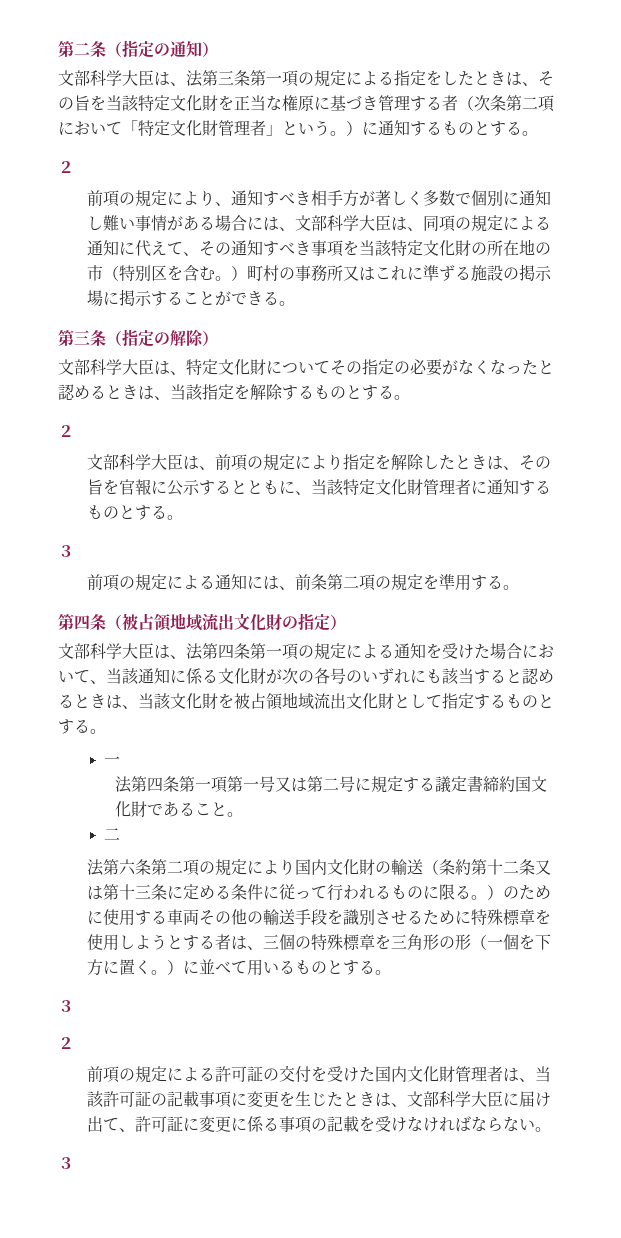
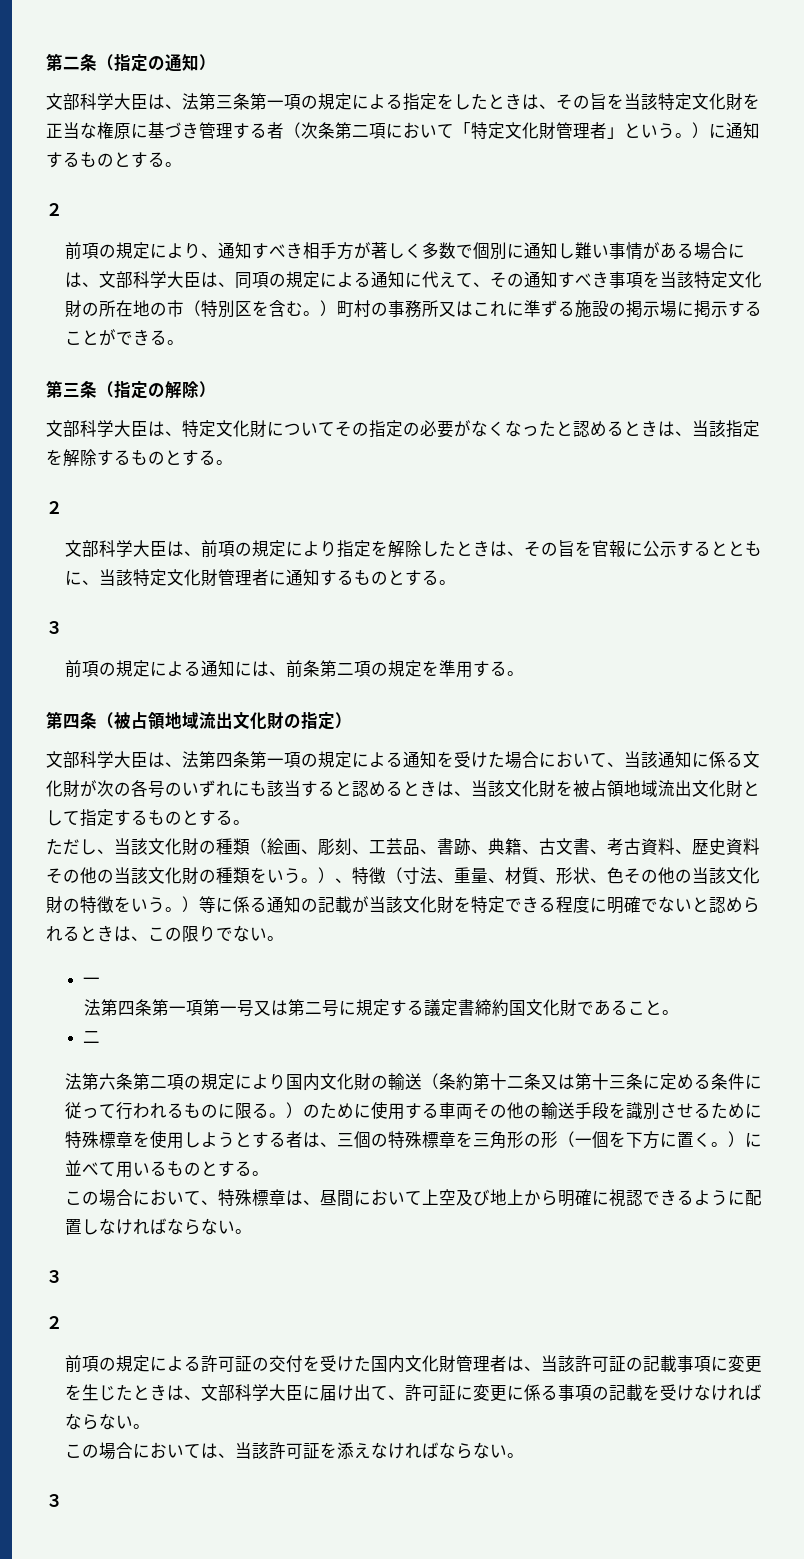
(106, 731) none -> [46,838,760,856] [46,867,760,884] [46,896,760,914] [46,925,284,942] // ただし、当該文化財の種類（絵画、彫刻、工芸品、書跡、典籍、古文書、考古資料、歴史資料その他の当該文化財の種類をいう。）、特徴（寸法、重量、材質、形状、色その他の当該文化財の特徴をいう。）等に係る通知の記載が当該文化財を特定できる程度に明確でないと認められるときは、この限りでない。
(391, 972) none -> [64,1189,762,1207] [64,1218,252,1235] // この場合において、特殊標章は、昼間において上空及び地上から明確に視認できるように配置しなければならない。
(551, 1129) none -> [64,1442,524,1460] // この場合においては、当該許可証を添えなければならない。

